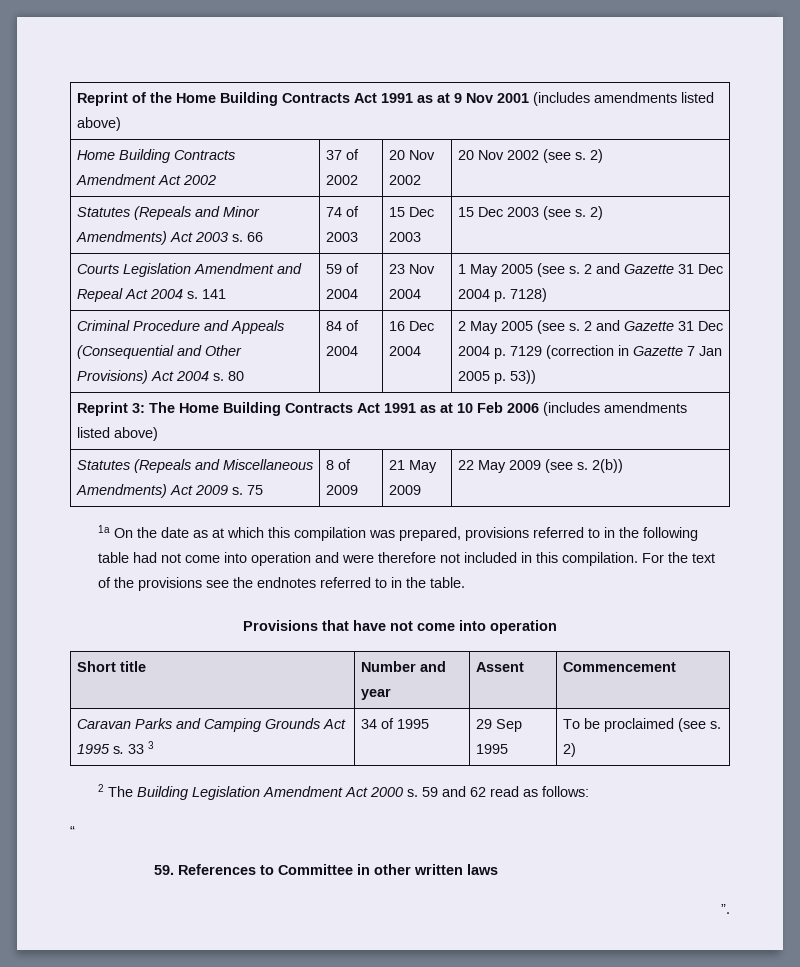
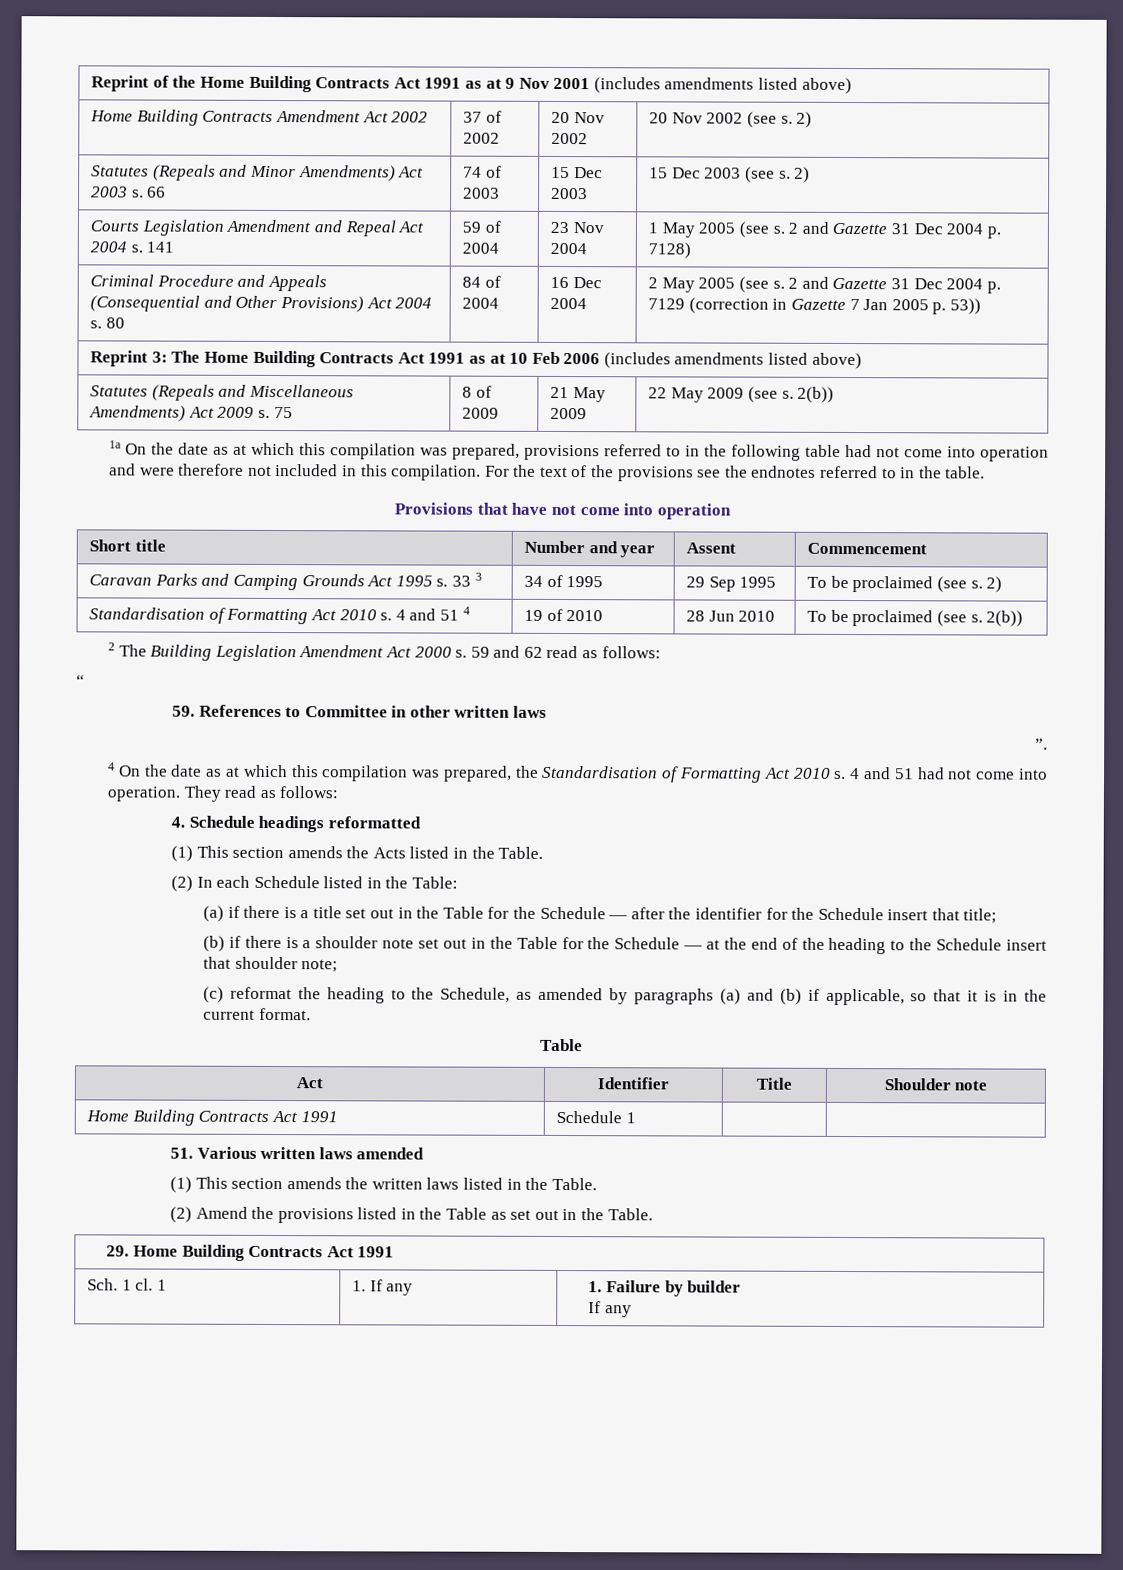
(576, 750) none -> [89,606,470,625] [524,608,604,622] [686,610,776,622] [807,609,1024,627] // Standardisation of Formatting Act 2010 s. 4 and 51 4 | 19 of 2010 | 28 Jun 2010 | To be proclaimed (see s. 2(b))
(730, 909) none -> [107,762,1048,783] [106,785,339,802] [170,815,421,833] [170,845,544,862] [170,875,459,892] [202,905,998,924] [202,935,1048,955] [202,956,339,973] [202,986,1047,1006] [202,1007,311,1021] [539,1038,583,1052] [296,1077,323,1089] [597,1077,669,1090] [756,1077,792,1090] [883,1078,988,1091] [86,1109,338,1126] [556,1110,636,1124] [169,1146,425,1160] [169,1176,597,1193] [169,1206,653,1224] [106,1244,395,1261] [87,1278,167,1291] [352,1279,414,1296] [588,1280,742,1297] [588,1301,632,1318] // 4 On the date as at which this compilation was prepared, the Standardisation of Formatting Act 2010 s. 4 and 51 had not come into operation. They read as follows: // 4. Schedule headings reformatted // (1) This section amends the Acts listed in the Table. // (2) In each Schedule listed in the Table: // (a) if there is a title set out in the Table for the Schedule — after the identifier for the Schedule insert that title; // (b) if there is a shoulder note set out in the Table for the Schedule — at the end of the heading to the Schedule insert that shoulder note; // (c) reformat the heading to the Schedule, as amended by paragraphs (a) and (b) if applicable, so that it is in the current format. // Table // Act | Identifier | Title | Shoulder note // Home Building Contracts Act 1991 | Schedule 1 | | // 51. Various written laws amended // (1) This section amends the written laws listed in the Table. // (2) Amend the provisions listed in the Table as set out in the Table. // 29. Home Building Contracts Act 1991 // Sch. 1 cl. 1 | 1. If any | 1. Failure by builder // If any

